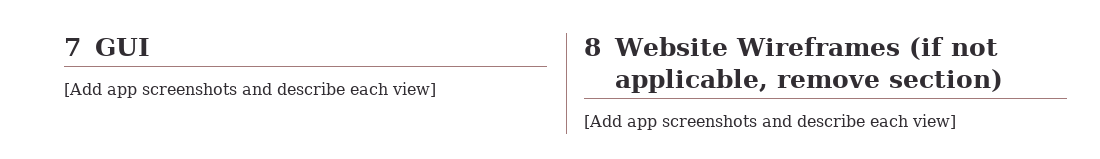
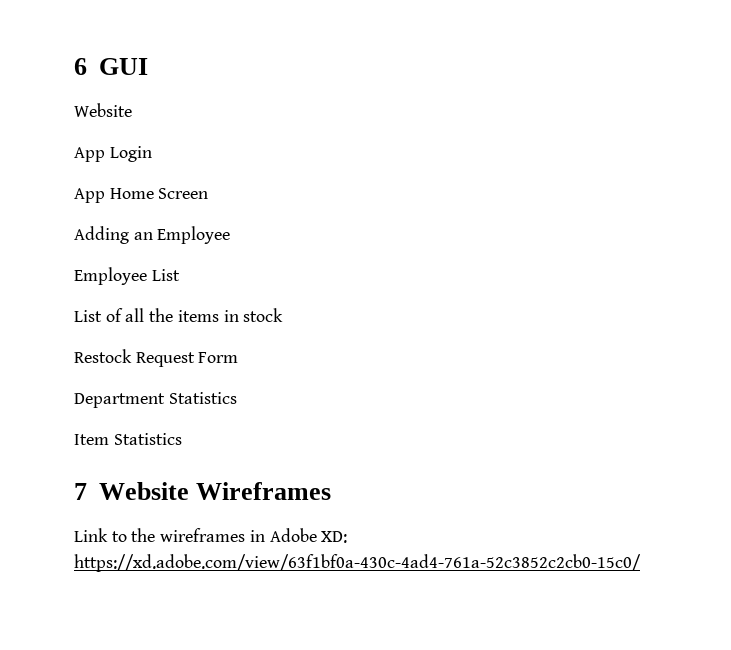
[64,38,81,56] 7 -> [74,58,87,75] 6
[64,82,436,98] [584,37,998,60] [614,69,1003,93] [584,114,956,130] [Add app screenshots and describe each view] // 8 Website Wireframes (if not applicable, remove section) // [Add app screenshots and describe each view] -> [74,103,132,117] [74,146,152,162] [74,188,209,203] [74,226,231,244] [74,267,180,285] [74,308,284,322] [74,349,239,367] [74,392,237,408] [74,433,182,445] [74,482,331,500] [74,528,348,543] [74,554,641,572] Website // App Login // App Home Screen // Adding an Employee // Employee List // List of all the items in stock // Restock Request Form // Department Statistics // Item Statistics // 7 Website Wireframes // Link to the wireframes in Adobe XD: https://xd.adobe.com/view/63f1bf0a-430c-4ad4-761a-52c3852c2cb0-15c0/

